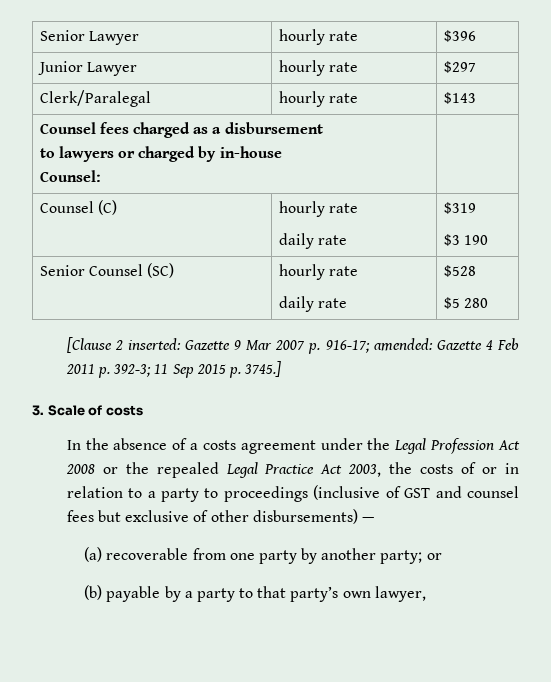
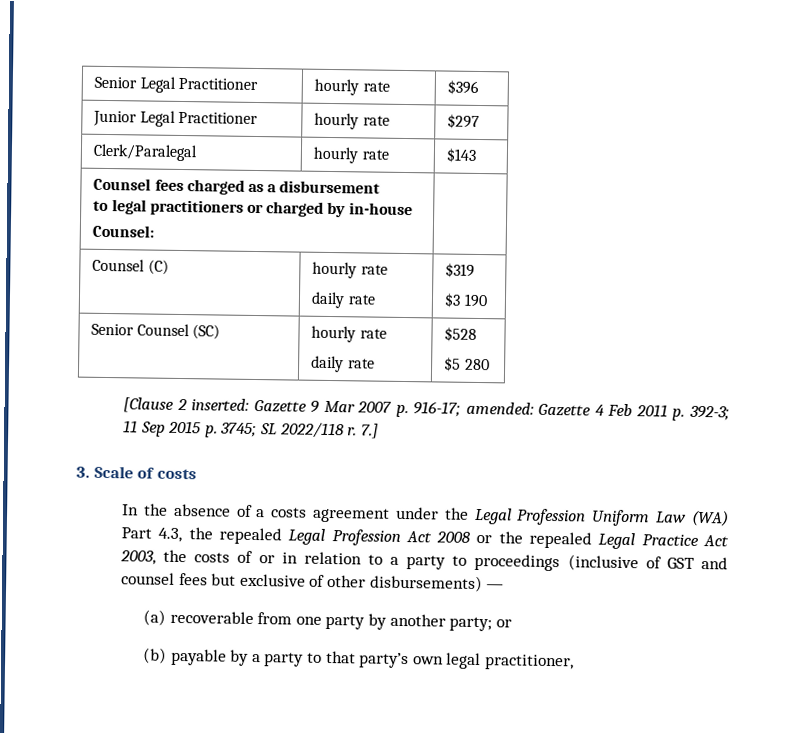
[39,30,139,45] Senior Lawyer -> [94,76,258,93] Senior Legal Practitioner
[86,62,137,76] Lawyer -> [139,110,258,127] Legal Practitioner
[58,146,114,162] lawyers -> [111,199,244,216] legal practitioners
[244,361,282,377] 3745.] -> [220,422,379,439] 3745; SL 2022/118 r. 7.]
(495, 446) none -> [591,509,729,527] [121,527,401,546] Uniform Law (WA) Part 4.3, the repealed Legal Profession
[374,586,426,602] lawyer, -> [446,652,574,671] legal practitioner,

